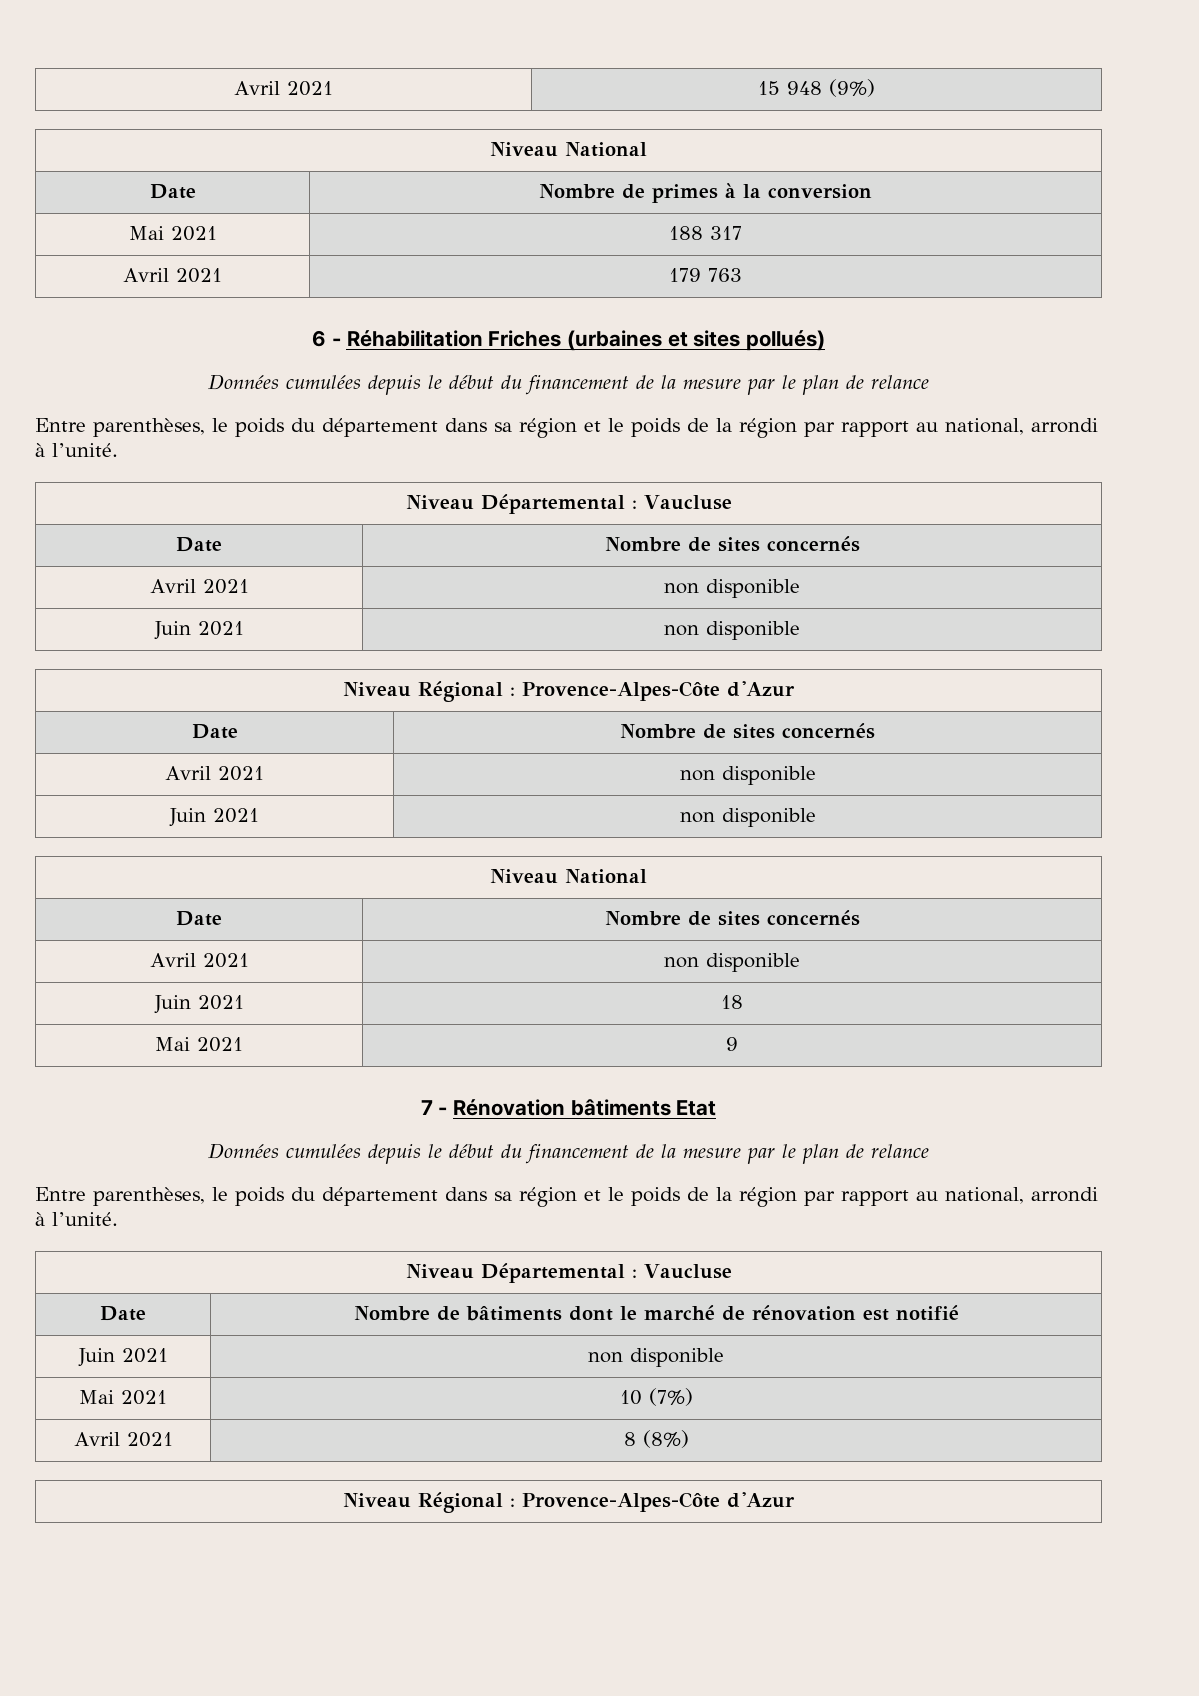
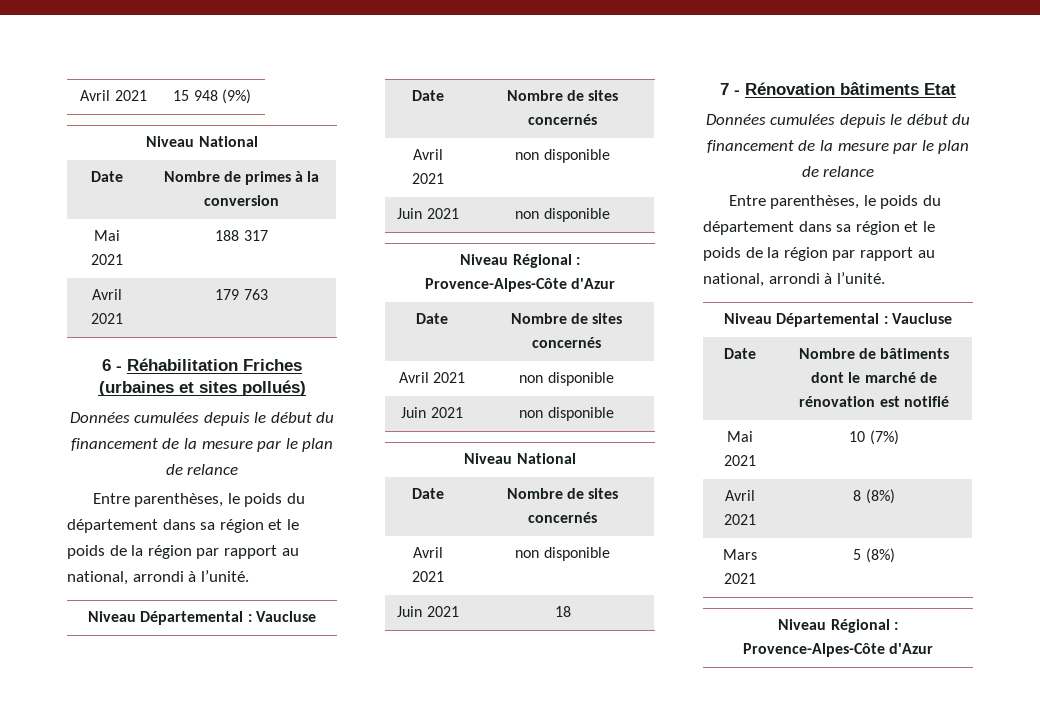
[155,1037,243,1052] [726,1037,738,1051] // Mai 2021 | 9 -> (571, 611) none
[77,1348,168,1367] [588,1348,724,1367] // Juin 2021 | non disponible -> (949, 401) none
(689, 1439) none -> [722,549,757,560] [723,573,756,584] [853,548,895,563] // Mars 2021 | 5 (8%)

